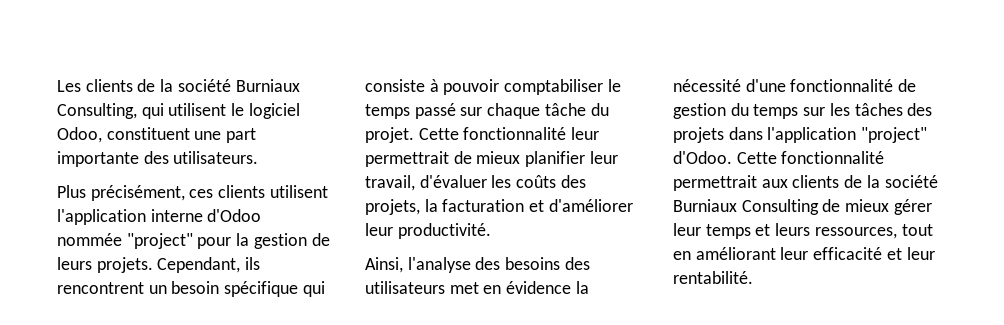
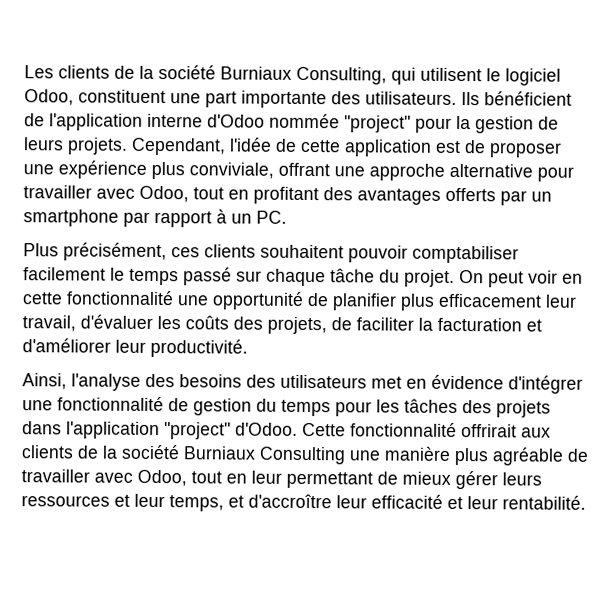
[57,185,328,201] // Plus précisément, ces clients utilisent -> [461,91,572,106] [24,113,45,127] Ils bénéficient de
[245,257,261,270] [57,281,325,297] [365,79,439,92] ils rencontrent un besoin spécifique qui consiste à -> [229,137,562,158] [23,160,574,182] [23,185,552,206] [23,209,287,228] [23,242,344,262] l'idée de cette application est de proposer une expérience plus conviviale, offrant une approche alternative pour travailler avec Odoo, tout en profitant des avantages offerts par un smartphone par rapport à un PC. // Plus précisément, ces clients souhaitent
(604, 87) none -> [23,267,106,281] facilement
[418,127,600,140] [365,151,586,167] Cette fonctionnalité leur permettrait de mieux planifier -> [459,270,583,288] [22,290,542,311] On peut voir en cette fonctionnalité une opportunité de planifier plus efficacement
(420, 207) none -> [331,317,414,331] de faciliter
[575,281,589,294] [673,79,786,92] la nécessité d'une -> [508,375,583,394] [22,400,53,411] d'intégrer une
[803,107,826,116] sur -> [335,401,372,417] pour
[673,175,757,191] permettrait -> [461,424,517,438] offrirait
[822,199,932,215] [673,223,933,239] [673,247,776,260] de mieux gérer leur temps et leurs ressources, tout en améliorant -> [349,446,589,466] [21,469,542,490] [21,493,332,512] une manière plus agréable de travailler avec Odoo, tout en leur permettant de mieux gérer leurs ressources et leur temps, et d'accroître

